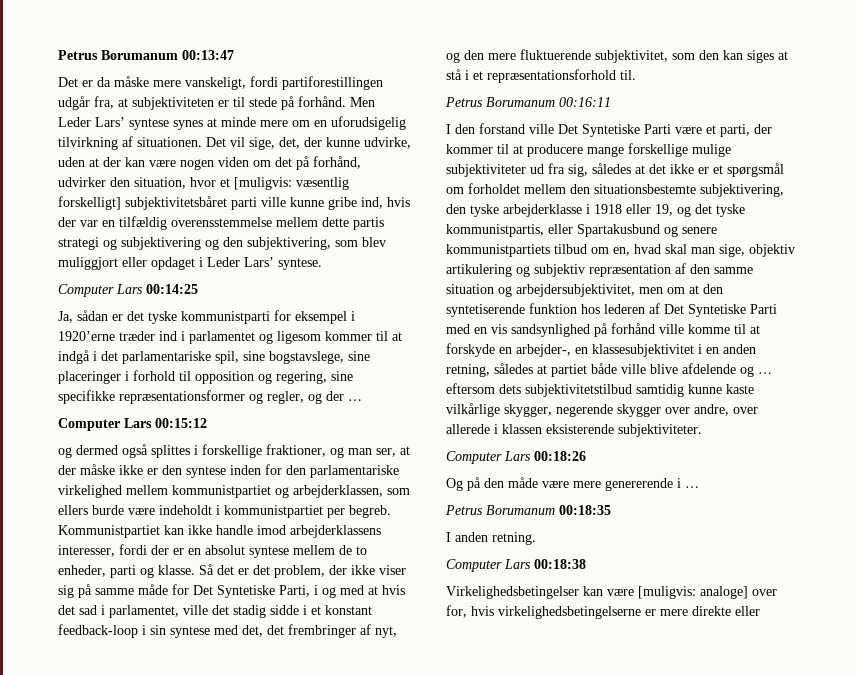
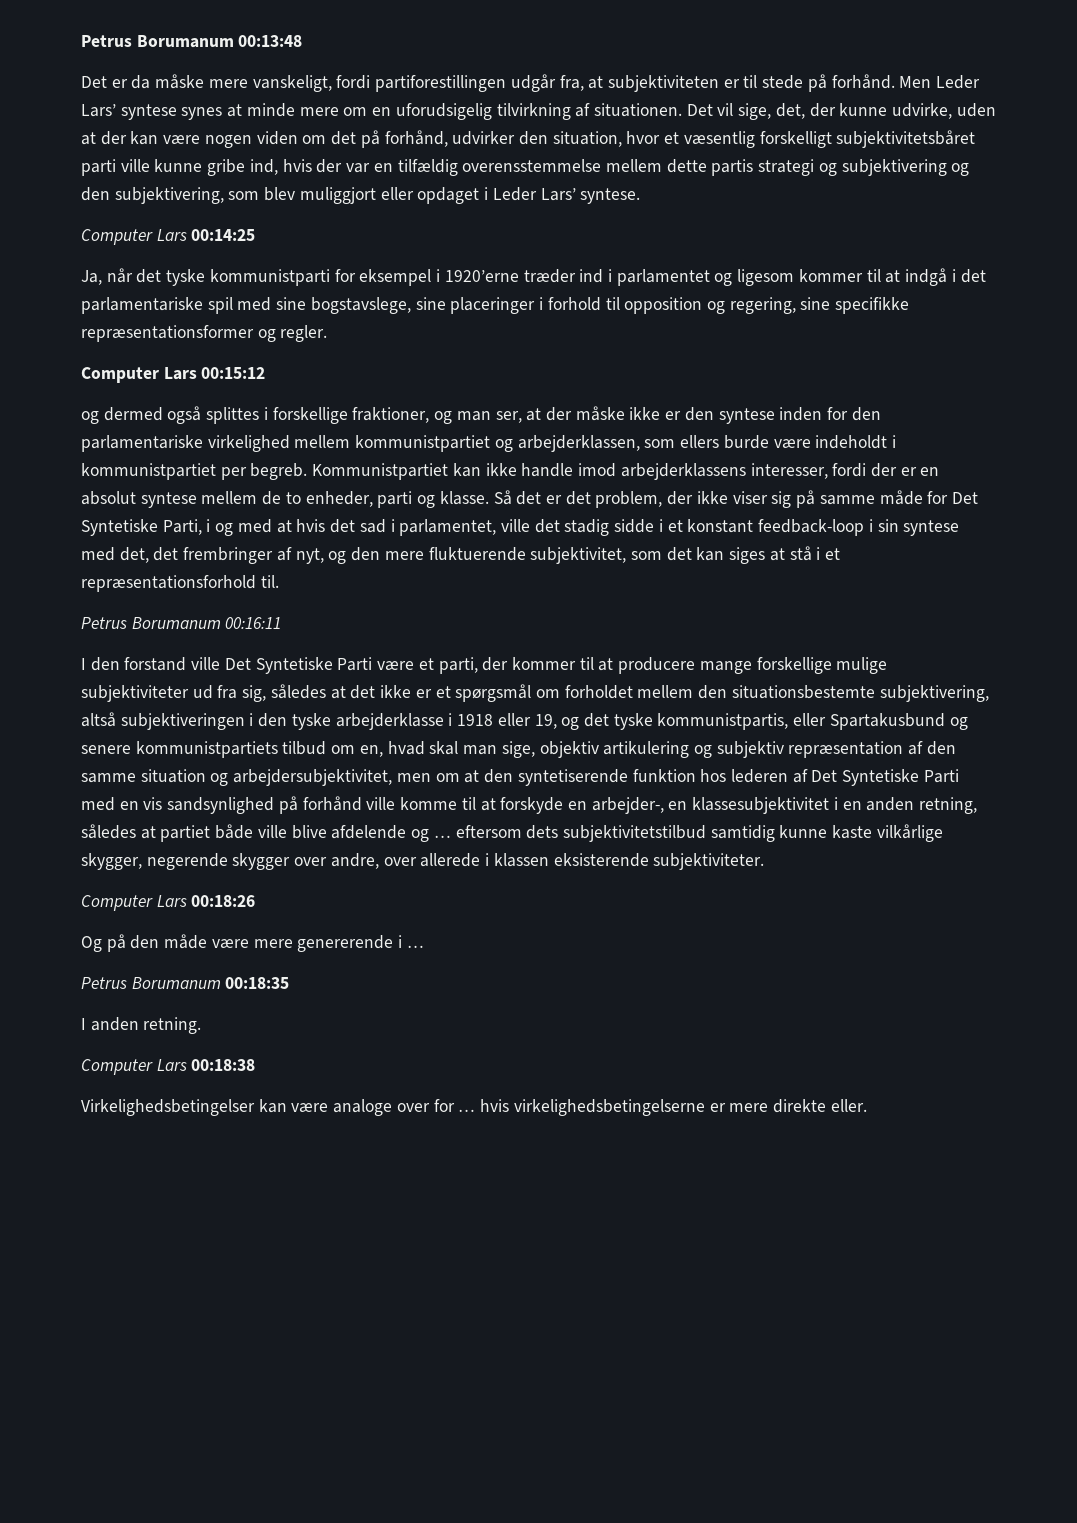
[58,50,234,60] Petrus Borumanum 00:13:47 -> [81,35,303,48] Petrus Borumanum 00:13:48
[234,177,349,190] [58,196,121,210] [muligvis: væsentlig forskelligt] -> [683,131,832,148] væsentlig forskelligt
[77,310,123,321] sådan er -> [106,268,133,283] når
[215,351,239,364] spil, -> [207,297,272,314] spil med
[267,391,362,404] regler, og der … -> [280,325,328,342] regler.
[699,50,719,60] den -> [666,547,692,561] det
(784, 190) none -> [81,712,254,730] altså subjektiveringen i
[638,586,777,599] [446,605,467,618] [muligvis: analoge] over for, -> [333,1099,476,1116] analoge over for …
[735,606,760,616] eller -> [830,1099,867,1112] eller.

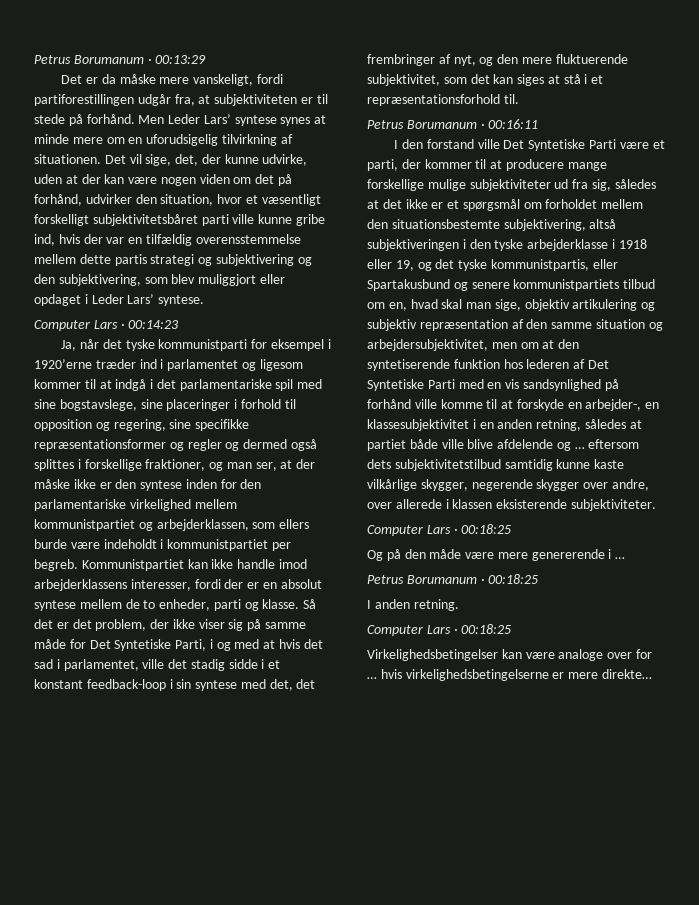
[81,35,303,48] Petrus Borumanum 00:13:48 -> [34,55,207,64] Petrus Borumanum · 00:13:29
[683,131,755,148] væsentlig -> [261,194,321,206] væsentligt
[191,229,256,241] 00:14:25 -> [120,320,180,329] · 00:14:23
[280,325,328,342] [81,367,266,383] regler. // Computer Lars 00:15:12 // -> [187,439,222,451] regler
(221, 623) none -> [480,123,485,129] ·
[191,895,256,907] 00:18:26 -> [453,524,512,534] · 00:18:25
[225,977,290,989] 00:18:35 -> [480,574,539,584] · 00:18:25
[191,1059,256,1071] 00:18:38 -> [453,624,512,634] · 00:18:25
[772,1099,867,1113] direkte eller. -> [601,669,652,679] direkte…

